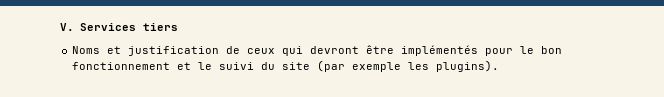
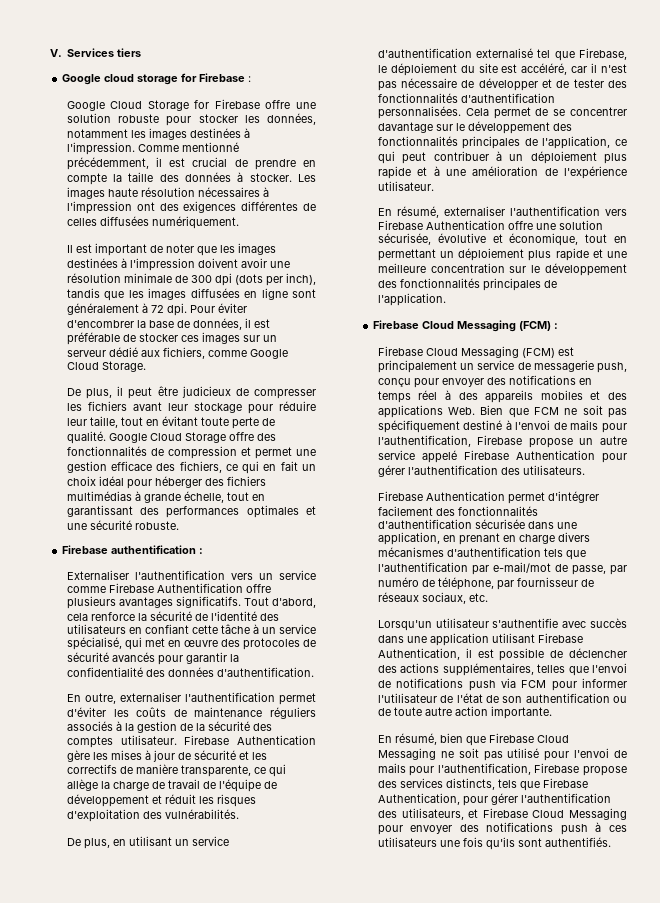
[72,45,563,56] [72,60,500,72] Noms et justification de ceux qui devront être implémentés pour le bon fonctionnement et le suivi du site (par exemple les plugins). -> [62,73,252,85] [66,99,317,111] [66,113,316,126] [66,128,250,140] [66,142,239,155] [66,157,316,170] [66,172,316,185] [66,187,269,199] [66,201,316,214] [66,216,239,229] [66,243,276,256] [66,258,290,271] [66,273,316,286] [66,288,317,301] [66,303,247,316] [66,318,270,330] [66,332,277,345] [66,347,288,359] [66,361,146,372] [66,386,316,399] [66,401,316,414] [66,416,275,429] [66,431,276,444] [66,446,316,459] [66,461,316,474] [66,476,266,489] [66,491,265,503] [66,505,316,518] [66,520,179,530] [62,545,204,554] [66,570,316,580] [66,583,271,593] [66,596,316,609] [66,611,279,621] [66,624,316,634] [66,637,316,650] [66,652,239,665] [66,667,314,677] [66,692,316,705] [66,707,316,719] [66,721,272,733] [66,735,316,748] [66,750,267,762] [66,764,286,777] [66,779,277,792] [66,794,256,807] [66,809,239,822] [66,836,229,849] [377,48,627,61] [377,63,627,76] [377,78,627,91] [377,93,555,103] [377,106,627,119] [377,121,572,134] [377,136,627,149] [377,151,627,164] [377,166,627,179] [377,181,434,191] [377,206,627,218] [377,220,603,230] [377,233,627,246] [377,248,627,261] [377,263,627,276] [377,278,557,291] [377,293,446,306] [373,320,559,332] [377,346,574,358] [377,360,627,373] [377,375,592,388] [377,390,627,403] [377,405,627,418] [377,420,627,433] [377,435,627,448] [377,450,627,463] [377,465,585,477] [377,491,599,504] [377,506,538,516] [377,519,577,529] [377,532,590,545] [377,547,586,560] [377,562,627,575] [377,577,594,590] [377,592,488,604] [377,618,627,631] [377,633,583,646] [377,648,627,661] [377,663,627,676] [377,678,627,691] [377,693,627,703] [377,706,552,719] [377,733,569,746] [377,748,627,761] [377,763,627,776] [377,778,588,791] [377,793,611,806] [377,808,627,820] [377,822,627,835] [377,837,611,850] Google cloud storage for Firebase : // Google Cloud Storage for Firebase offre une solution robuste pour stocker les données, notamment les images destinées à l'impression. Comme mentionné précédemment, il est crucial de prendre en compte la taille des données à stocker. Les images haute résolution nécessaires à l'impression ont des exigences différentes de celles diffusées numériquement. // Il est important de noter que les images destinées à l'impression doivent avoir une résolution minimale de 300 dpi (dots per inch), tandis que les images diffusées en ligne sont généralement à 72 dpi. Pour éviter d'encombrer la base de données, il est préférable de stocker ces images sur un serveur dédié aux fichiers, comme Google Cloud Storage. // De plus, il peut être judicieux de compresser les fichiers avant leur stockage pour réduire leur taille, tout en évitant toute perte de qualité. Google Cloud Storage offre des fonctionnalités de compression et permet une gestion efficace des fichiers, ce qui en fait un choix idéal pour héberger des fichiers multimédias à grande échelle, tout en garantissant des performances optimales et une sécurité robuste. // Firebase authentification : // Externaliser l'authentification vers un service comme Firebase Authentification offre plusieurs avantages significatifs. Tout d'abord, cela renforce la sécurité de l'identité des utilisateurs en confiant cette tâche à un service spécialisé, qui met en œuvre des protocoles de sécurité avancés pour garantir la confidentialité des données d'authentification. // En outre, externaliser l'authentification permet d'éviter les coûts de maintenance réguliers associés à la gestion de la sécurité des comptes utilisateur. Firebase Authentication gère les mises à jour de sécurité et les correctifs de manière transparente, ce qui allège la charge de travail de l'équipe de développement et réduit les risques d'exploitation des vulnérabilités. // De plus, en utilisant un service d'authentification externalisé tel que Firebase, le déploiement du site est accéléré, car il n'est pas nécessaire de développer et de tester des fonctionnalités d'authentification personnalisées. Cela permet de se concentrer davantage sur le développement des fonctionnalités principales de l'application, ce qui peut contribuer à un déploiement plus rapide et à une amélioration de l'expérience utilisateur. // En résumé, externaliser l'authentification vers Firebase Authentication offre une solution sécurisée, évolutive et économique, tout en permettant un déploiement plus rapide et une meilleure concentration sur le développement des fonctionnalités principales de l'application. // Firebase Cloud Messaging (FCM) : // Firebase Cloud Messaging (FCM) est principalement un service de messagerie push, conçu pour envoyer des notifications en temps réel à des appareils mobiles et des applications Web. Bien que FCM ne soit pas spécifiquement destiné à l'envoi de mails pour l'authentification, Firebase propose un autre service appelé Firebase Authentication pour gérer l'authentification des utilisateurs. // Firebase Authentication permet d'intégrer facilement des fonctionnalités d'authentification sécurisée dans une application, en prenant en charge divers mécanismes d'authentification tels que l'authentification par e-mail/mot de passe, par numéro de téléphone, par fournisseur de réseaux sociaux, etc. // Lorsqu'un utilisateur s'authentifie avec succès dans une application utilisant Firebase Authentication, il est possible de déclencher des actions supplémentaires, telles que l'envoi de notifications push via FCM pour informer l'utilisateur de l'état de son authentification ou de toute autre action importante. // En résumé, bien que Firebase Cloud Messaging ne soit pas utilisé pour l'envoi de mails pour l'authentification, Firebase propose des services distincts, tels que Firebase Authentication, pour gérer l'authentification des utilisateurs, et Firebase Cloud Messaging pour envoyer des notifications push à ces utilisateurs une fois qu'ils sont authentifiés.

